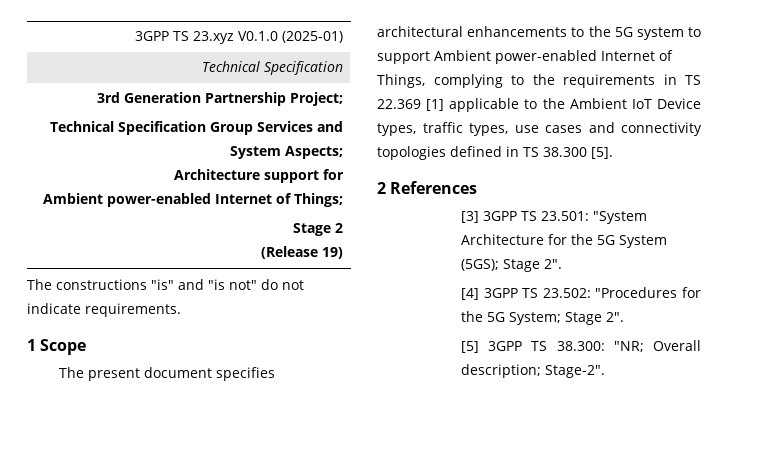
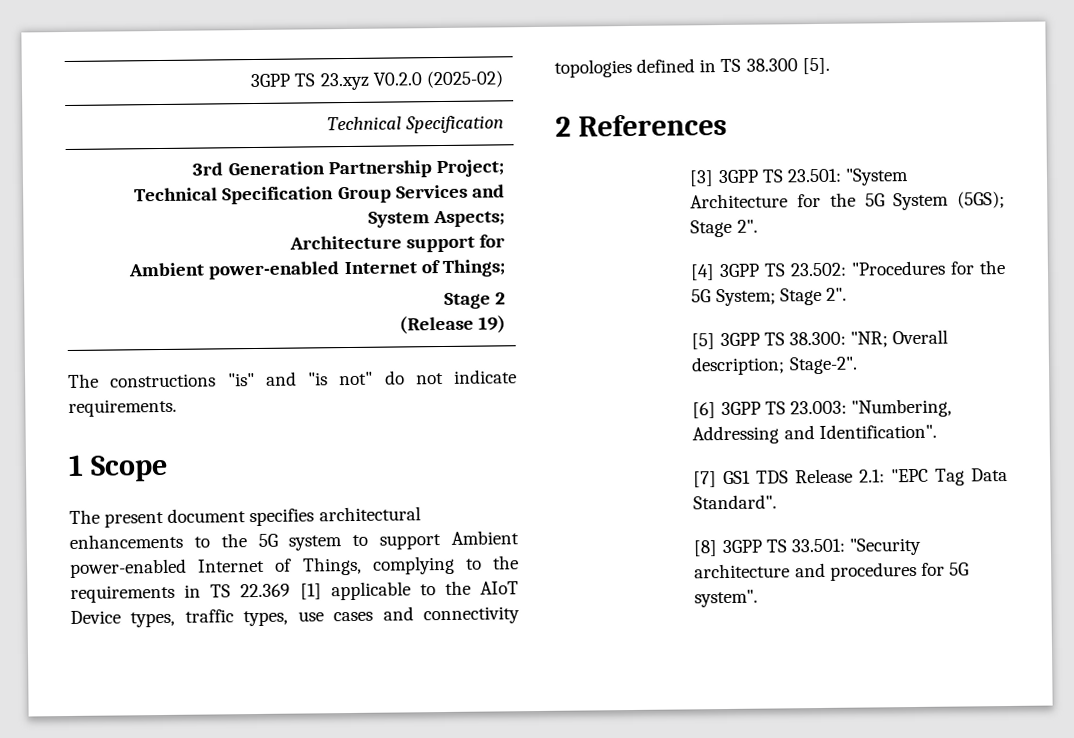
[238,31,344,43] V0.1.0 (2025-01) -> [372,70,503,89] V0.2.0 (2025-02)
[569,98,652,109] Ambient IoT -> [480,581,519,595] AIoT
(606, 371) none -> [692,398,952,419] [692,423,937,445] [693,468,1008,488] [693,494,778,510] [693,537,922,557] [694,561,969,581] [694,589,759,608] // [6] 3GPP TS 23.003: "Numbering, Addressing and Identification". // [7] GS1 TDS Release 2.1: "EPC Tag Data Standard". // [8] 3GPP TS 33.501: "Security architecture and procedures for 5G system".

